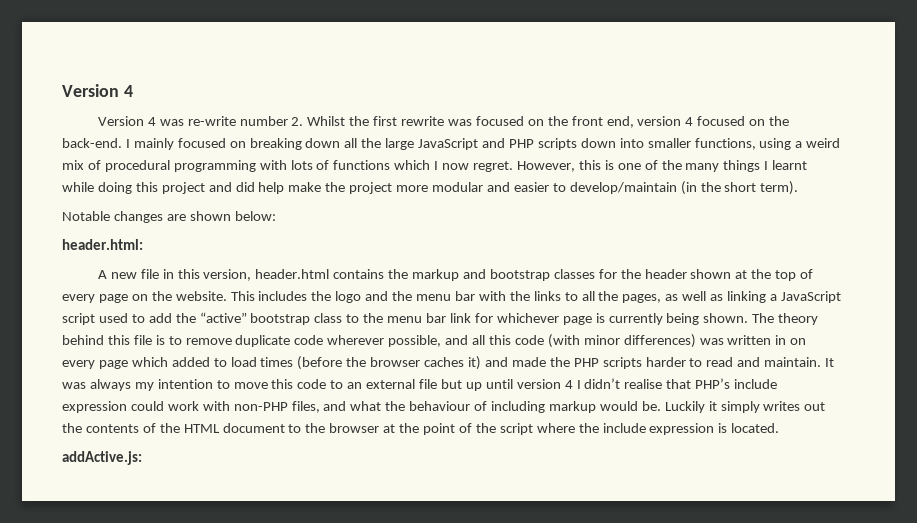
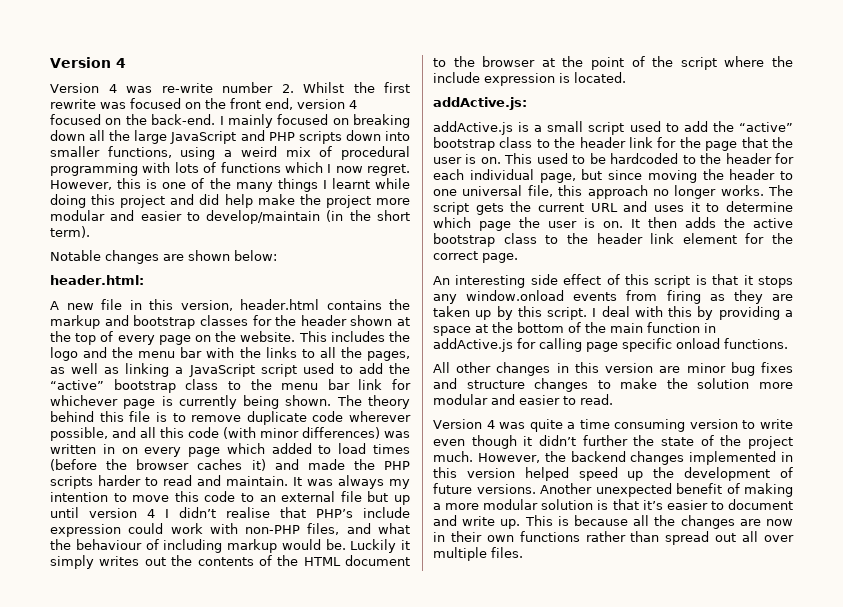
(142, 458) none -> [433,121,793,135] [433,137,793,151] [433,153,794,164] [433,169,793,183] [433,185,793,199] [433,201,793,215] [433,217,793,231] [433,233,793,247] [433,251,518,263] [433,274,793,288] [433,290,793,304] [433,306,793,320] [433,322,716,336] [433,338,788,352] [433,362,793,376] [433,378,793,392] [433,394,613,405] [433,419,793,432] [433,435,793,449] [433,451,793,465] [433,467,793,481] [433,483,793,497] [433,499,793,510] [433,515,793,529] [433,531,794,545] [433,547,523,561] // addActive.js is a small script used to add the “active” bootstrap class to the header link for the page that the user is on. This used to be hardcoded to the header for each individual page, but since moving the header to one universal file, this approach no longer works. The script gets the current URL and uses it to determine which page the user is on. It then adds the active bootstrap class to the header link element for the correct page. // An interesting side effect of this script is that it stops any window.onload events from firing as they are taken up by this script. I deal with this by providing a space at the bottom of the main function in addActive.js for calling page specific onload functions. // All other changes in this version are minor bug fixes and structure changes to make the solution more modular and easier to read. // Version 4 was quite a time consuming version to write even though it didn’t further the state of the project much. However, the backend changes implemented in this version helped speed up the development of future versions. Another unexpected benefit of making a more modular solution is that it’s easier to document and write up. This is because all the changes are now in their own functions rather than spread out all over multiple files.

